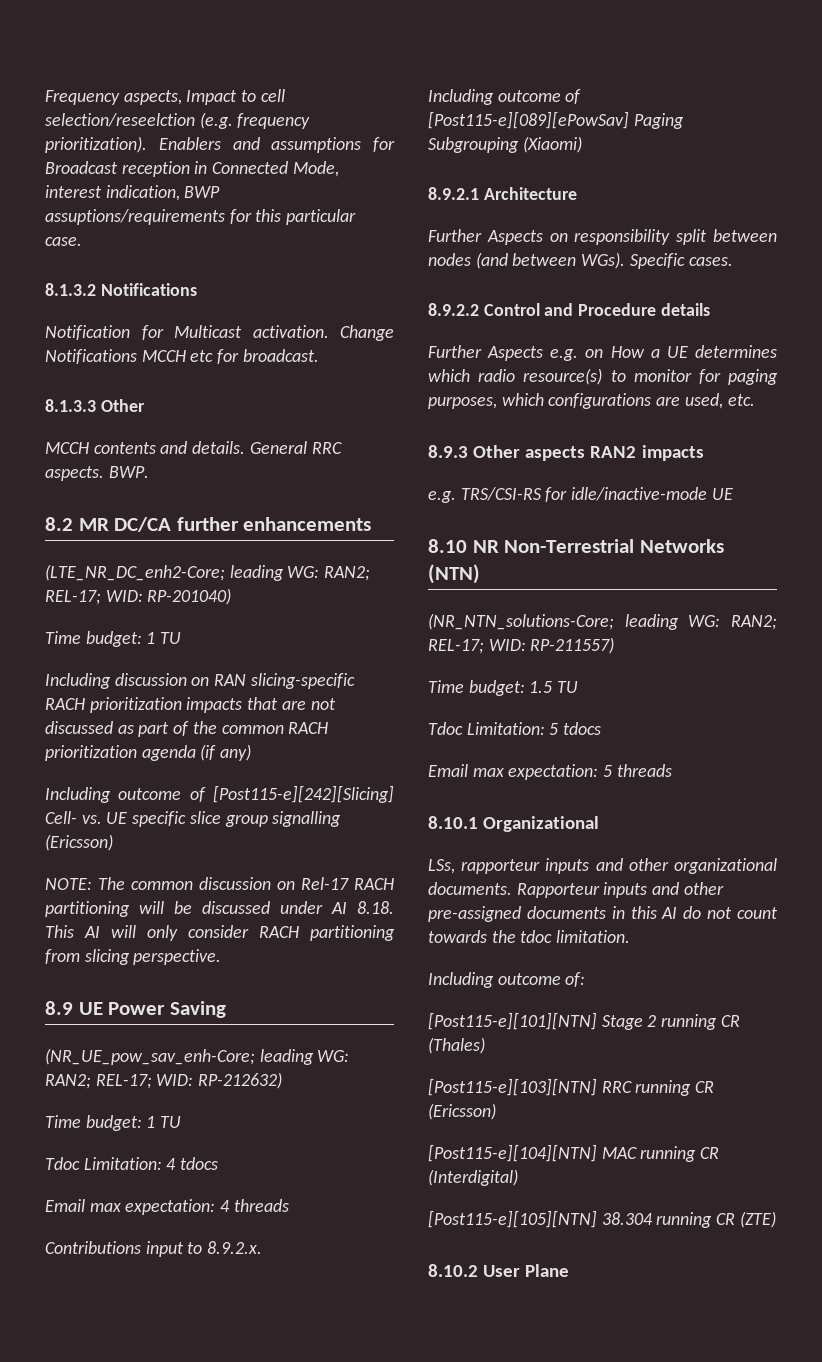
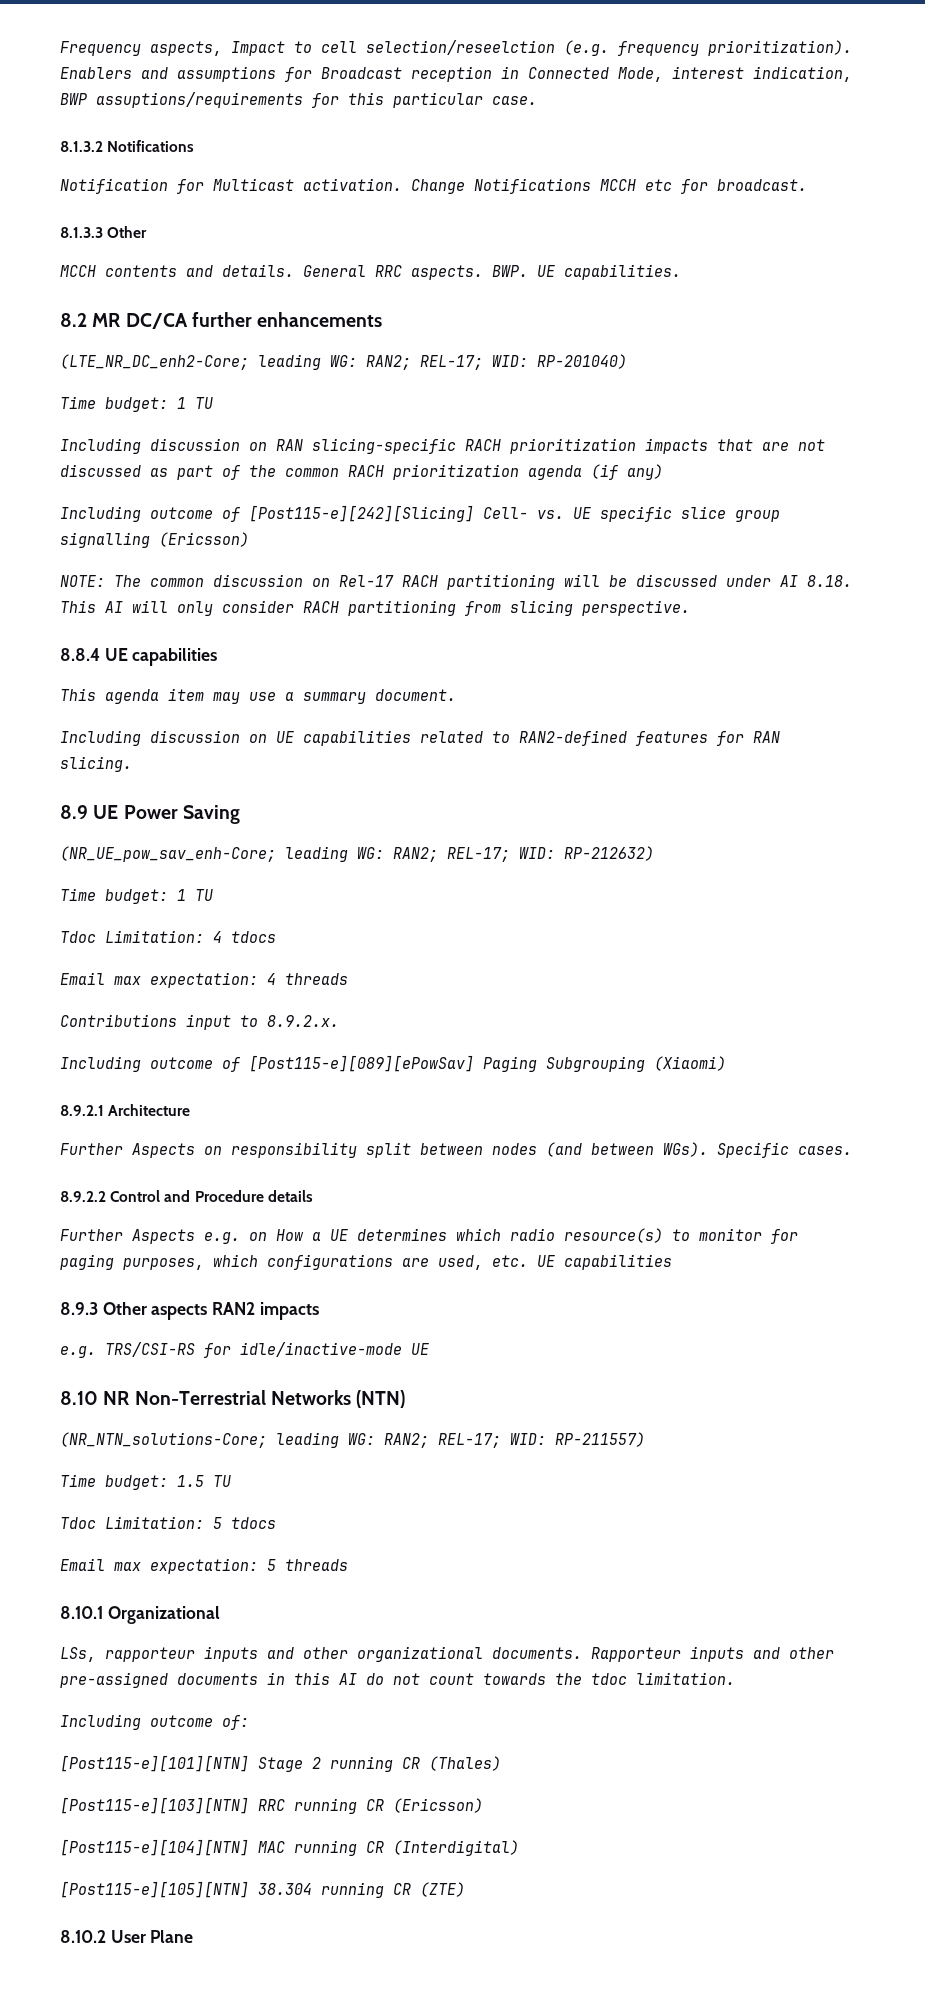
(149, 472) none -> [537,264,681,280] UE capabilities.
(222, 957) none -> [60,648,218,666] [60,688,456,704] [60,730,780,746] [60,756,132,772] // 8.8.4 UE capabilities // This agenda item may use a summary document. // Including discussion on UE capabilities related to RAN2-defined features for RAN slicing.
(755, 400) none -> [537,1254,672,1270] UE capabilities

